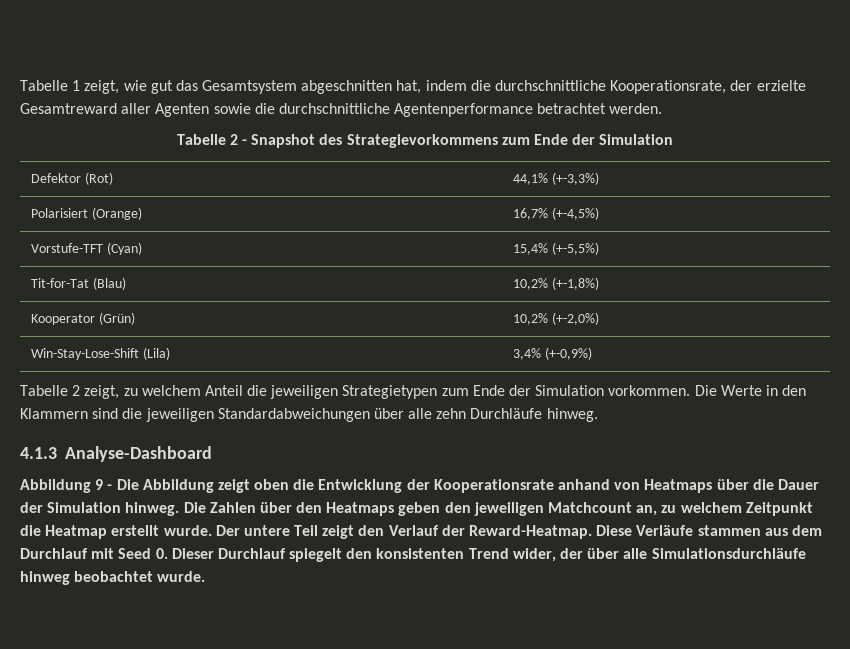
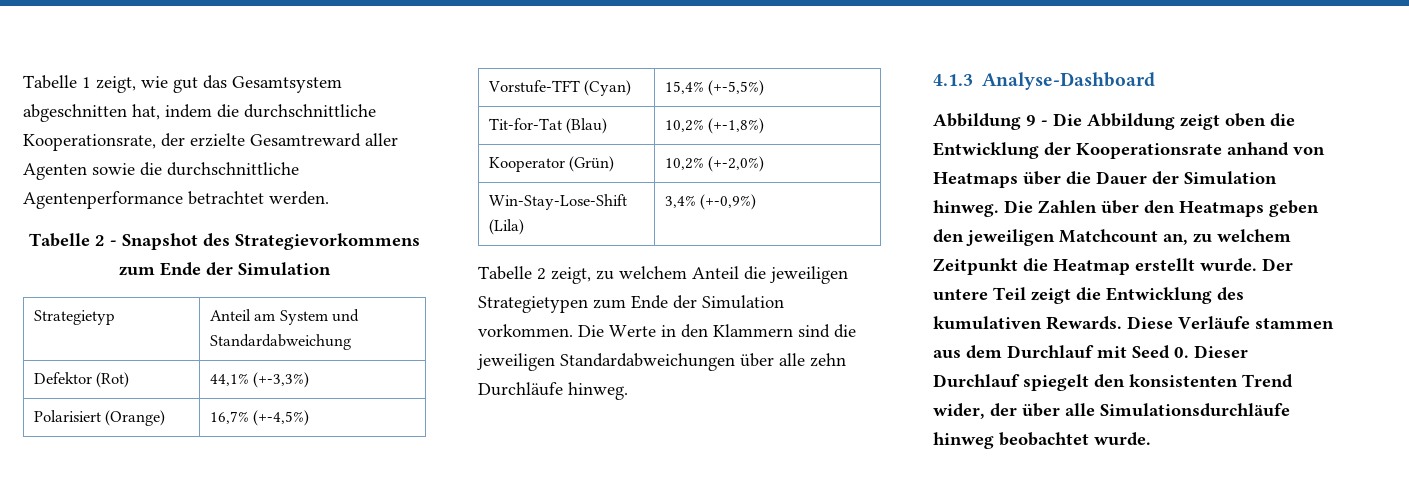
(674, 139) none -> [33,310,115,325] [209,309,360,325] [209,334,351,350] // Strategietyp | Anteil am System und Standardabweichung
[358,525,593,539] den Verlauf der Reward-Heatmap. -> [1076,287,1244,304] [933,316,1122,330] die Entwicklung des kumulativen Rewards.

